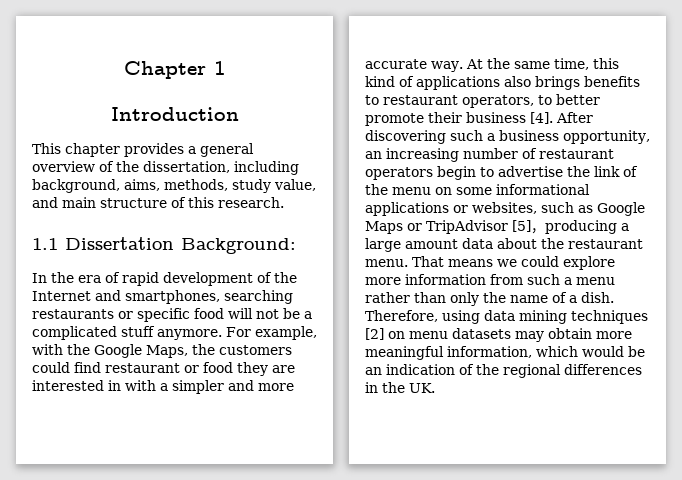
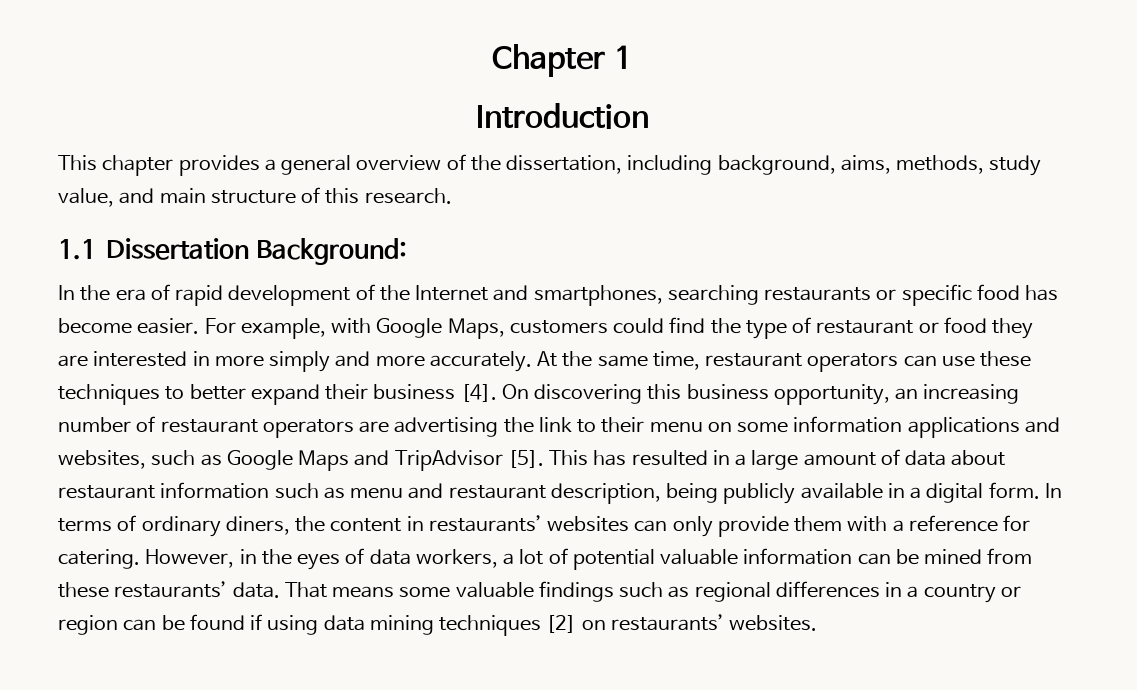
[228,308,312,319] [32,326,222,340] will not be a complicated stuff anymore. -> [1025,285,1059,301] [58,318,200,334] has become easier.
[67,344,90,355] the -> (372, 326) none
[192,344,215,355] the -> (505, 328) none
(101, 367) none -> [710,317,812,339] the type of
[125,380,294,394] [365,58,619,72] [365,76,640,90] [365,95,534,108] with a simpler and more accurate way. At the same time, this kind of applications also brings benefits to restaurant operators, -> [214,351,1032,372] [58,384,160,405] more simply and more accurately. At the same time, restaurant operators can use these techniques
[365,113,424,126] promote -> [250,384,320,405] expand
[556,112,593,123] [365,130,495,144] After discovering such a -> [501,384,682,404] On discovering this
[437,166,638,180] [365,184,590,195] [365,202,468,216] begin to advertise the link of the menu on some informational applications or -> [359,416,1060,438] are advertising the link to their menu on some information applications and
[407,220,617,234] or TripAdvisor [5]，producing -> [354,450,730,471] and TripAdvisor [5]. This has resulted in
(458, 244) none -> [880,449,900,465] of
[541,238,643,249] [365,256,615,270] [365,274,615,285] [365,292,614,306] [365,310,438,322] the restaurant menu. That means we could explore more information from such a menu rather than only the name of a dish. Therefore, -> [58,482,1062,504] [58,515,1031,537] [58,548,1033,570] [58,581,1021,603] [58,614,263,635] restaurant information such as menu and restaurant description, being publicly available in a digital form. In terms of ordinary diners, the content in restaurants’ websites can only provide them with a reference for catering. However, in the eyes of data workers, a lot of potential valuable information can be mined from these restaurants’ data. That means some valuable findings such as regional differences in a country or region can be found if
[409,328,632,342] [365,346,645,360] [365,364,642,378] [365,382,435,393] menu datasets may obtain more meaningful information, which would be an indication of the regional differences in the UK. -> [610,614,818,631] restaurants’ websites.

